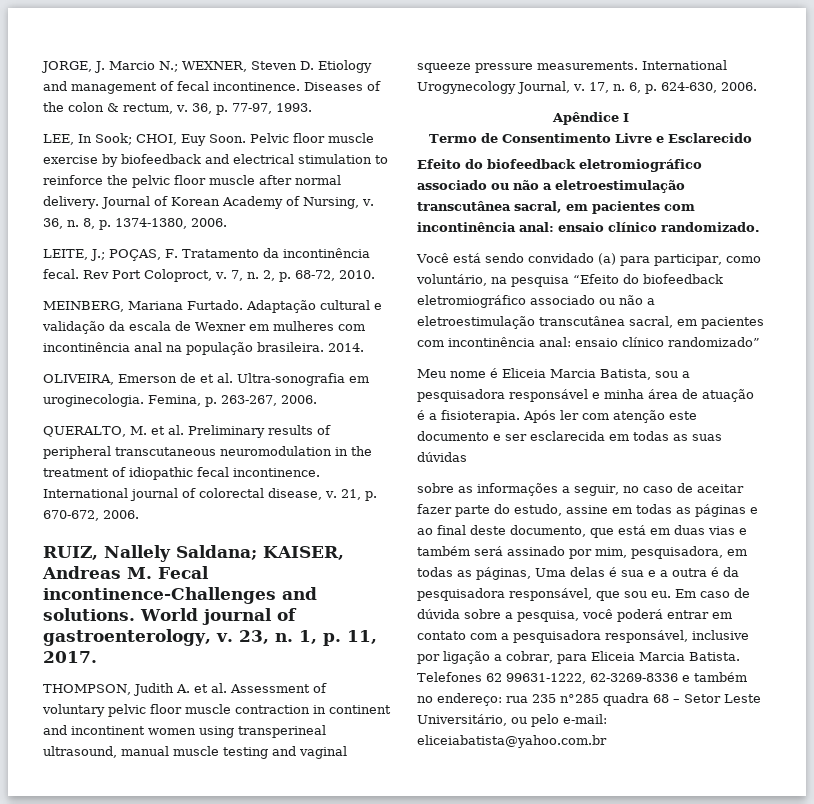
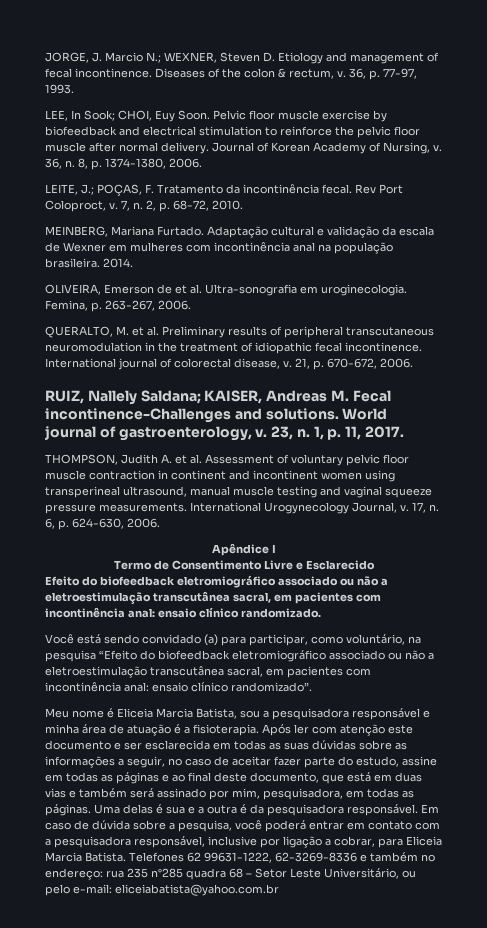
[668,337,760,347] randomizado” -> [231,682,312,692] randomizado”.
(467, 457) // -> (356, 745) none
[476,567,531,580] páginas, -> [45,804,91,816] páginas.
[509,588,671,601] responsável, que sou eu. -> [347,804,418,816] responsável.

